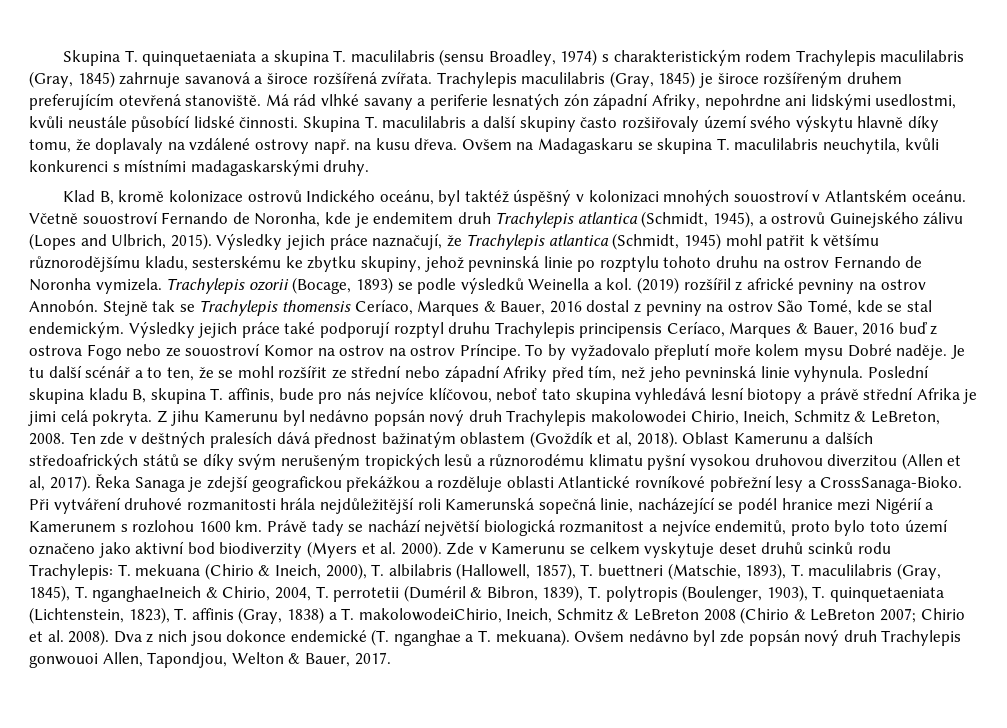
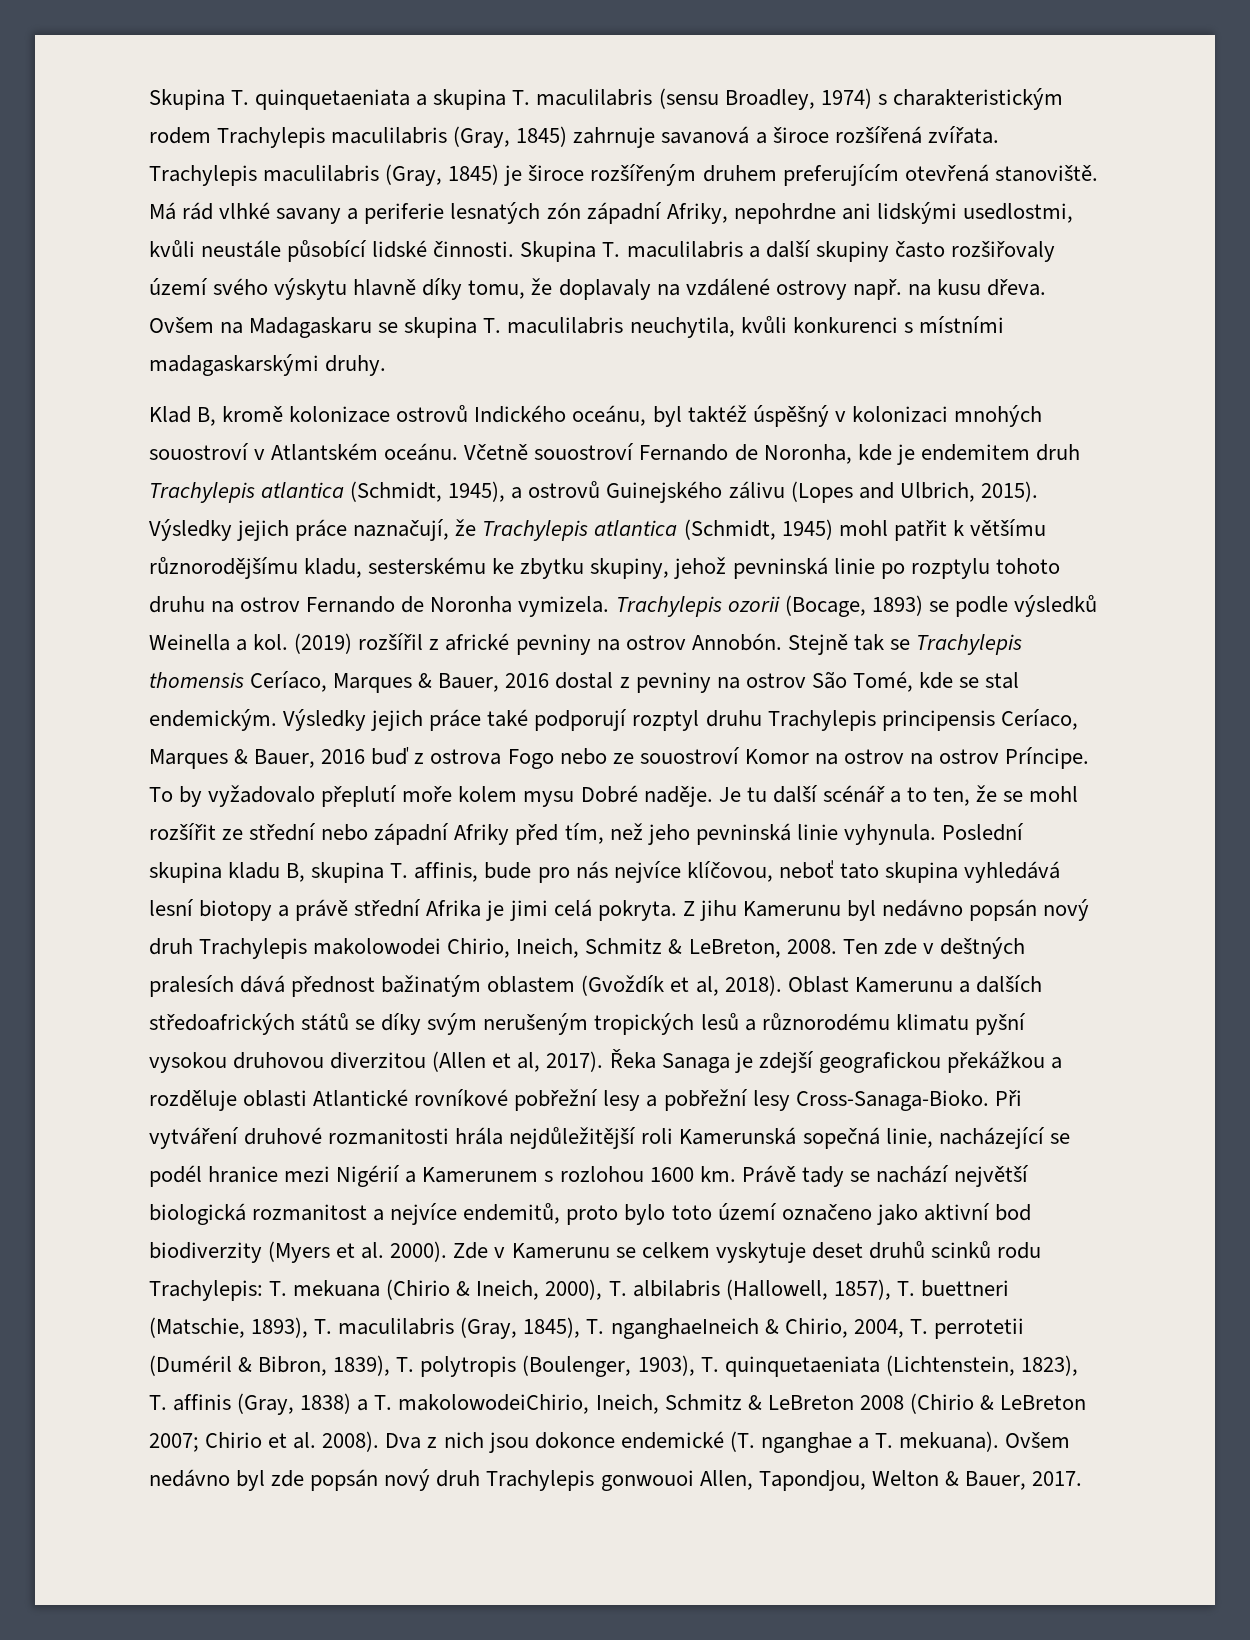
[820,476,963,492] CrossSanaga-Bioko. -> [663,1089,989,1111] pobřežní lesy Cross-Sanaga-Bioko.

